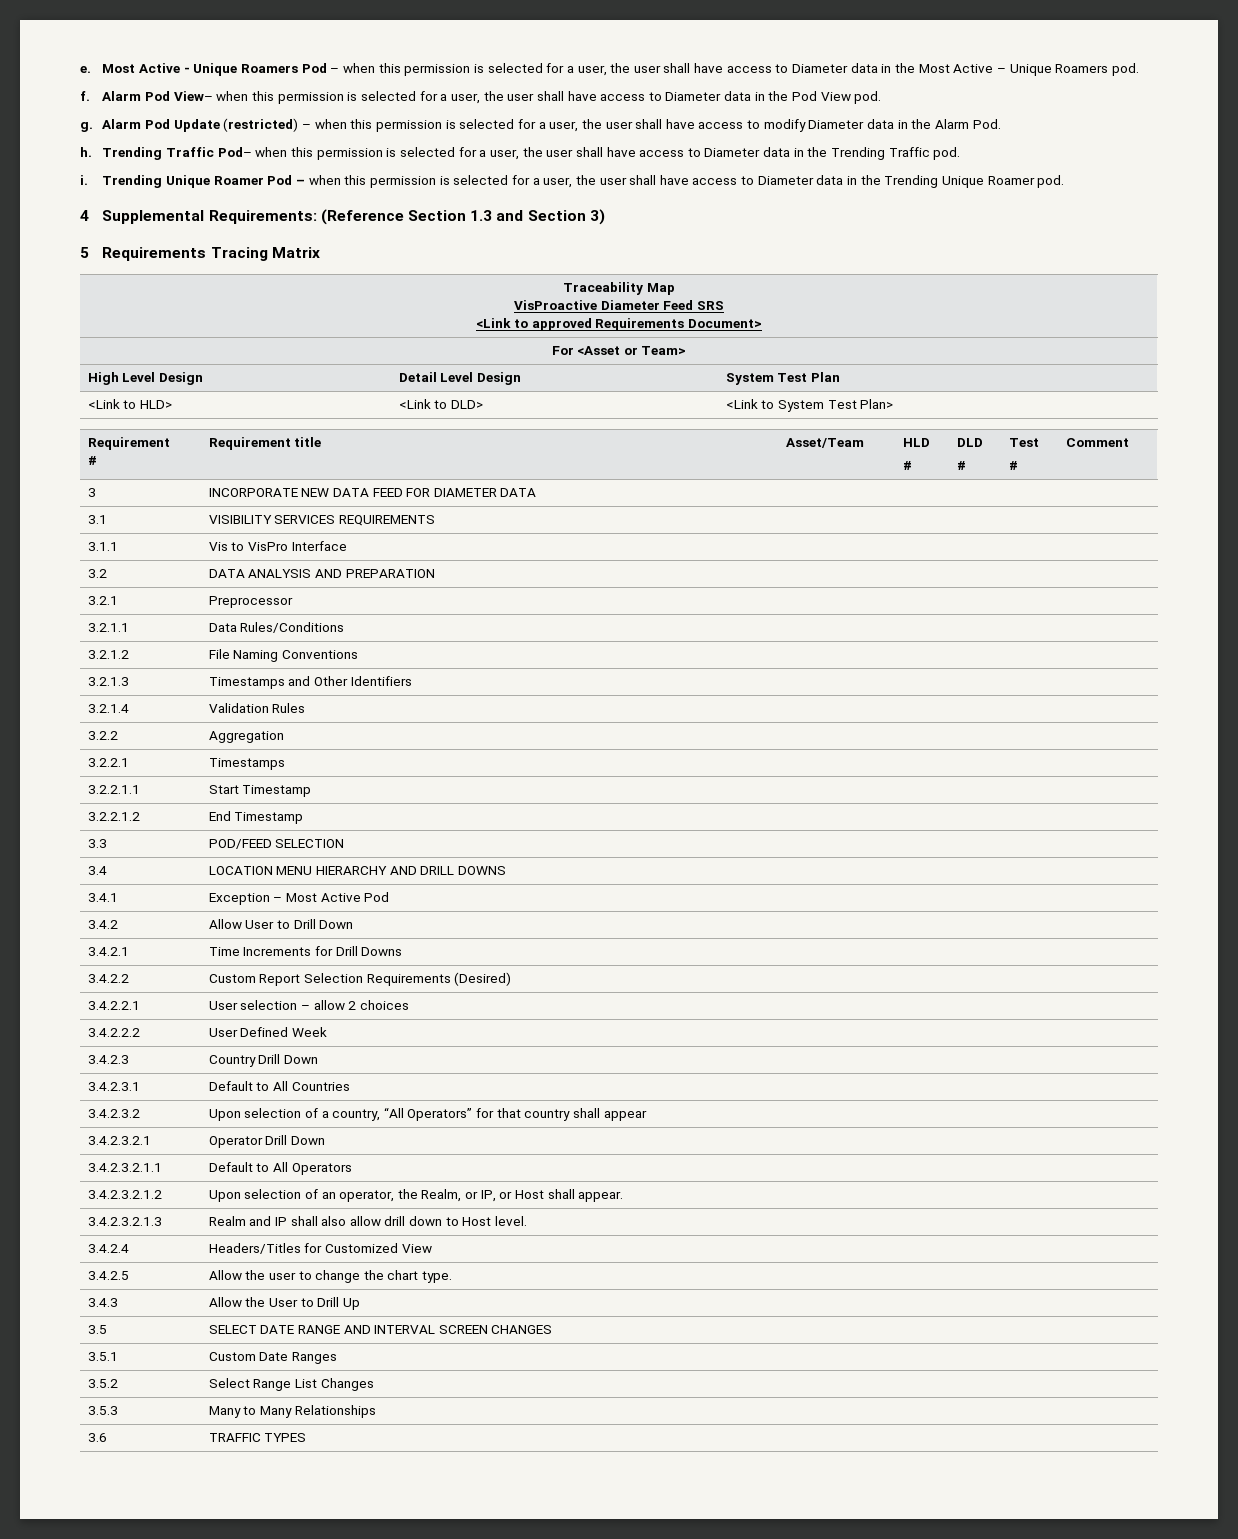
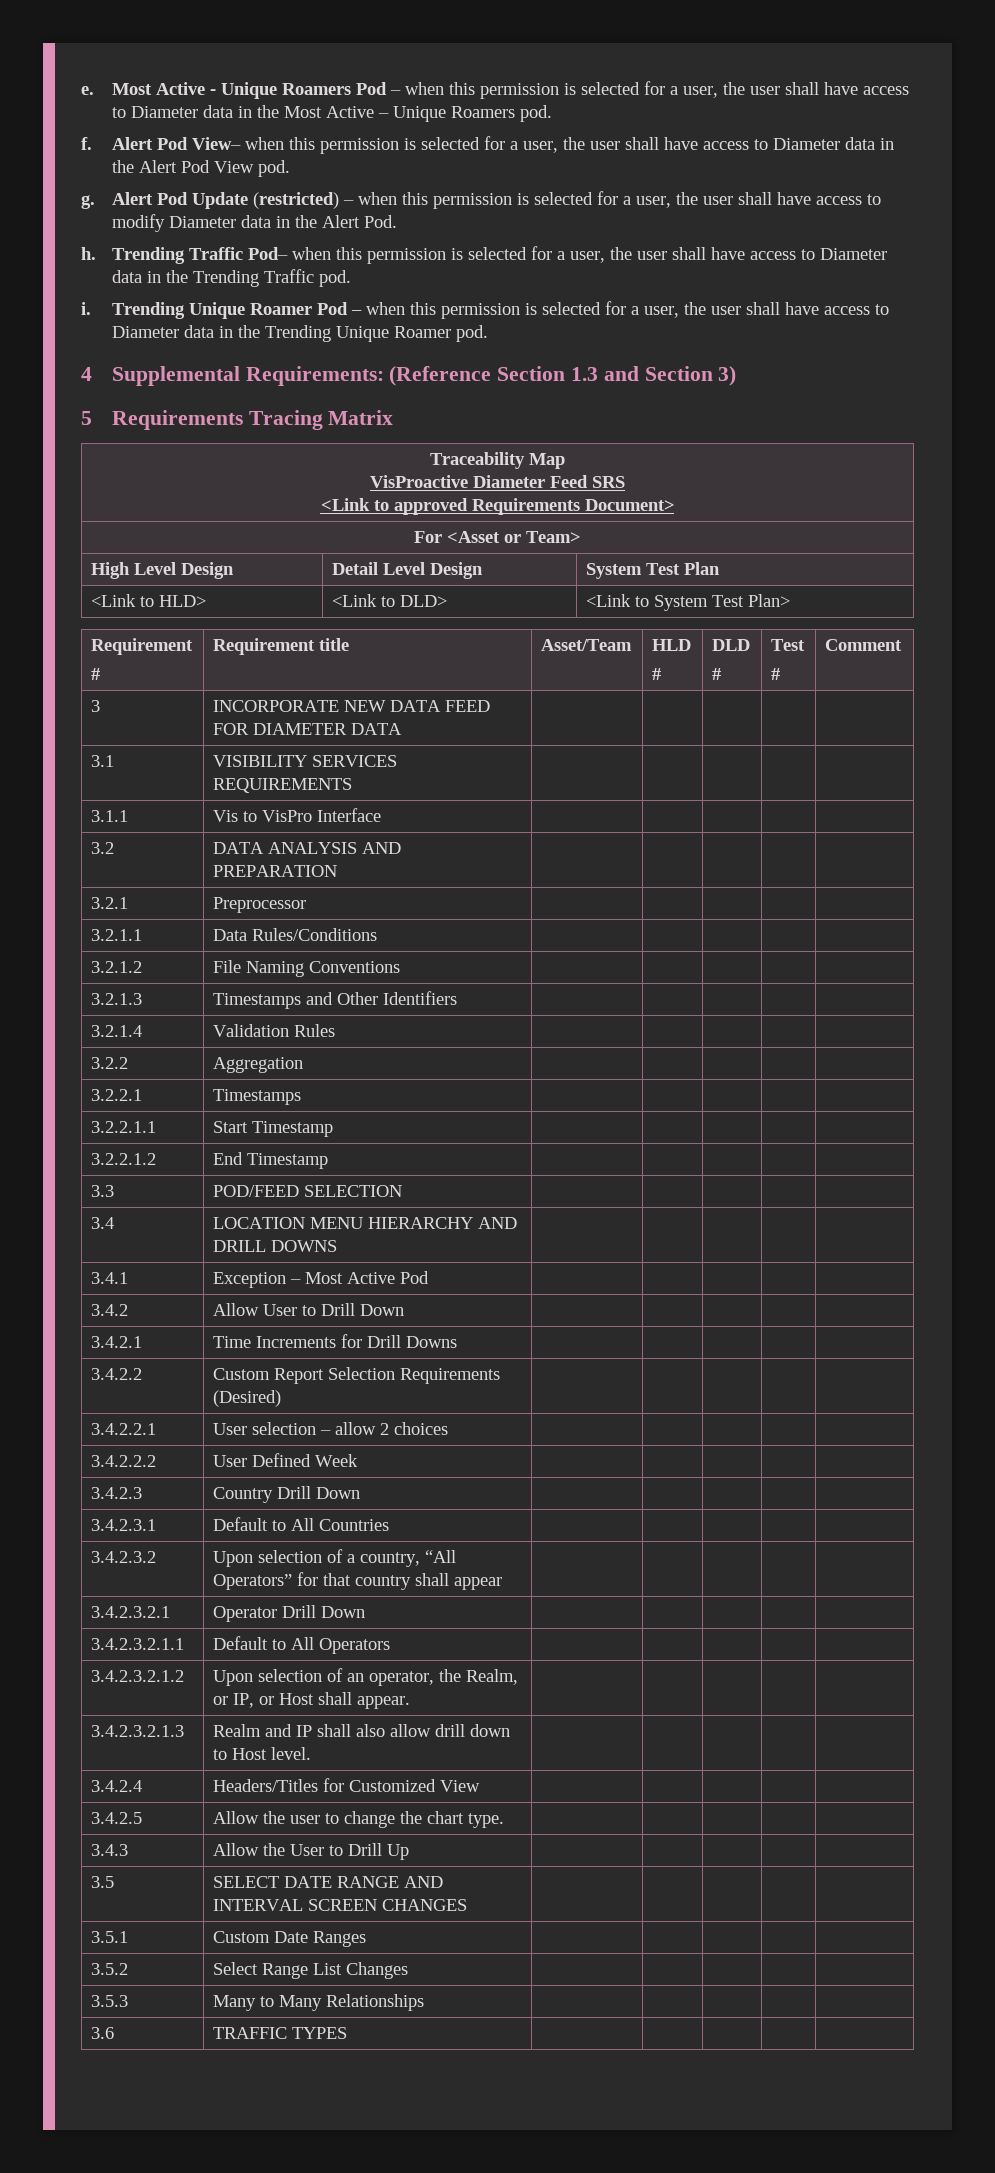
[102,91,142,101] Alarm -> [111,137,153,150] Alert
(789, 96) none -> [138,160,177,173] Alert
[102,119,142,129] Alarm -> [111,192,153,205] Alert
[934,119,969,129] Alarm -> [321,215,360,228] Alert

